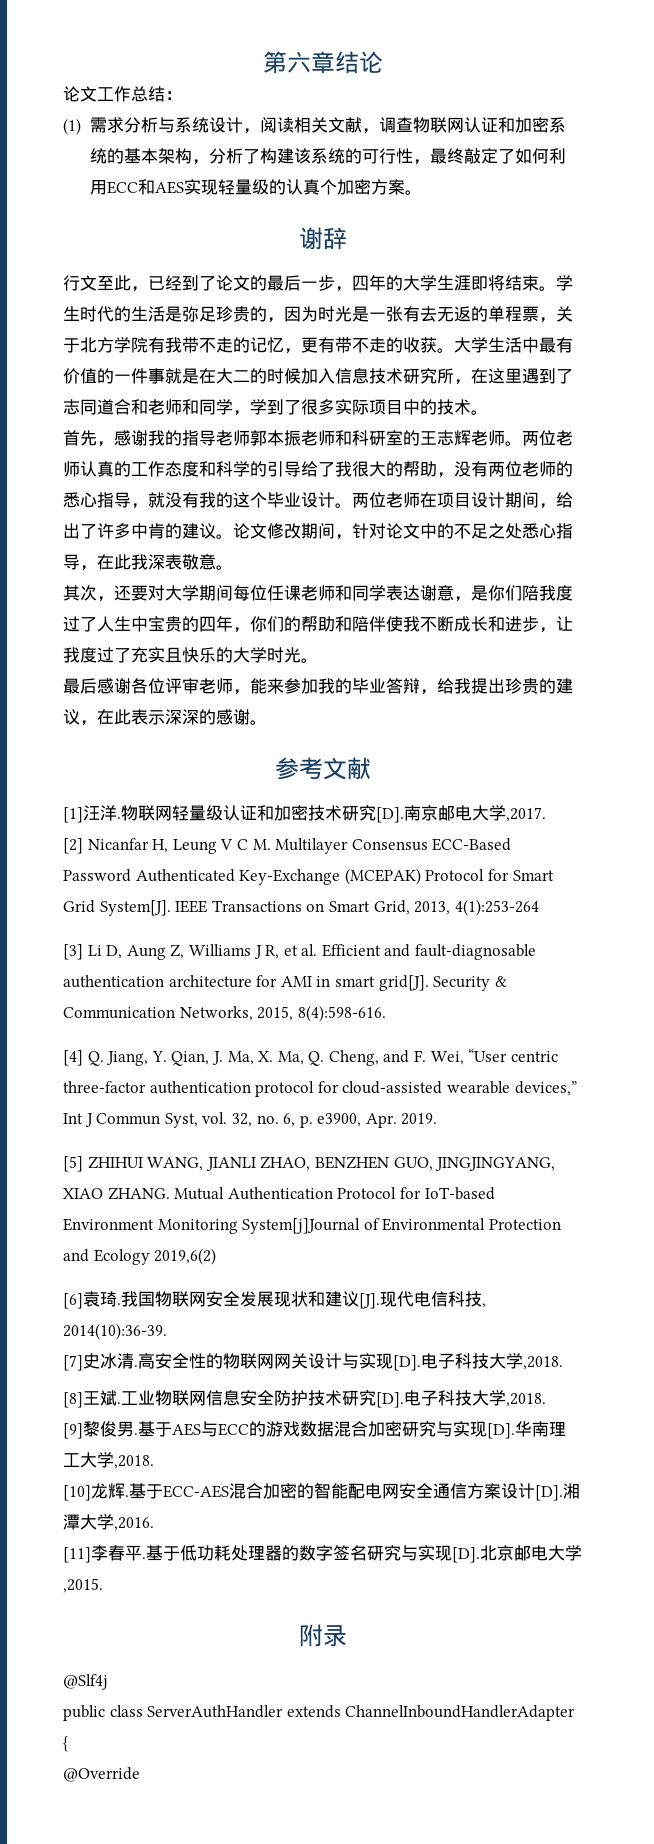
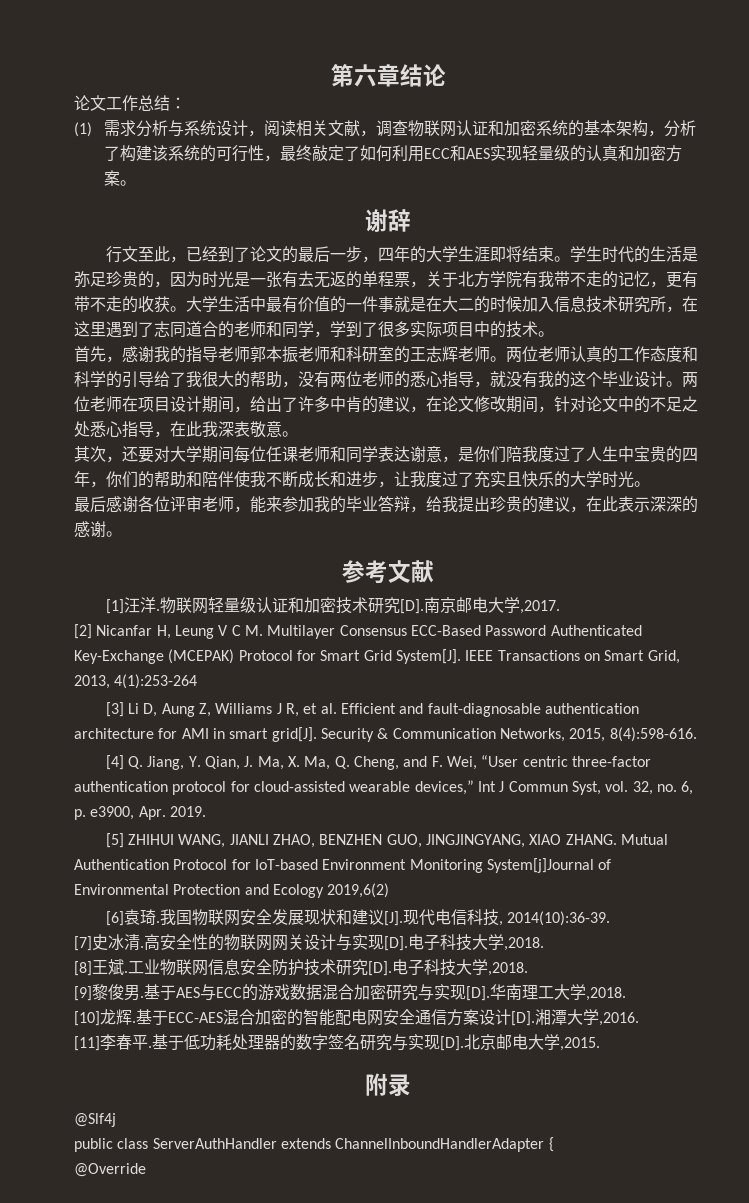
[319,179,337,195] 个 -> [617,145,634,161] 和
[131,399,148,415] 和 -> [218,321,234,338] 的
[216,534,233,539] 。 -> [410,396,442,413] ，在

